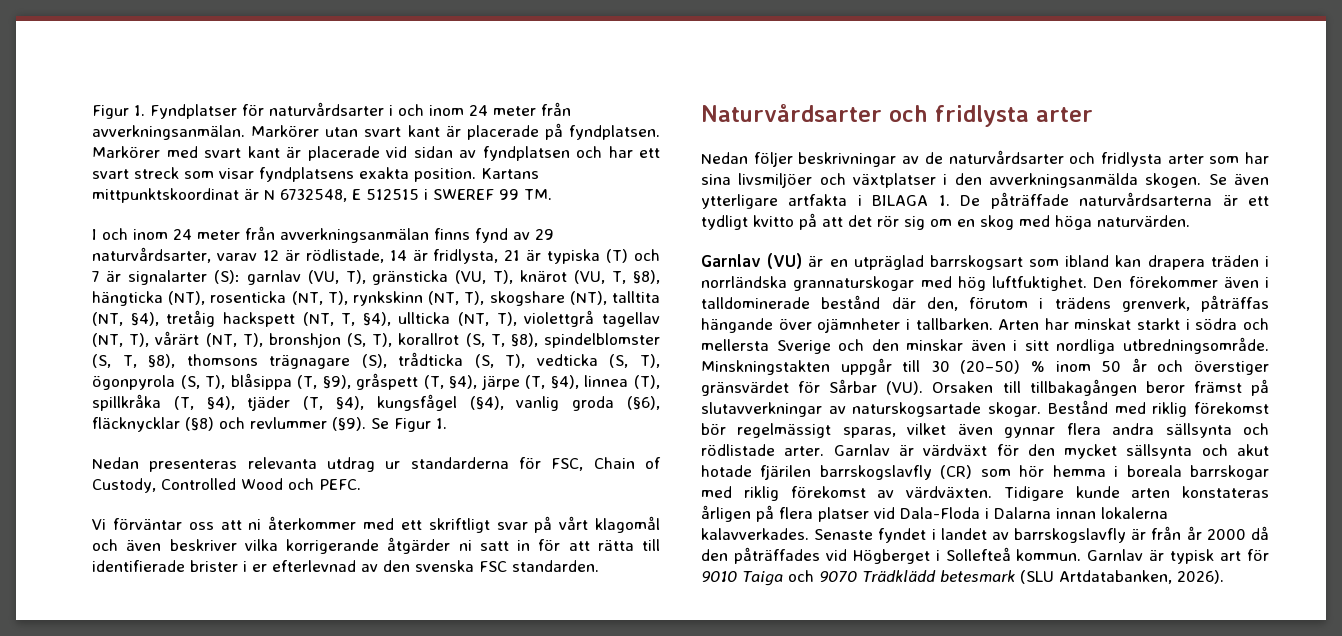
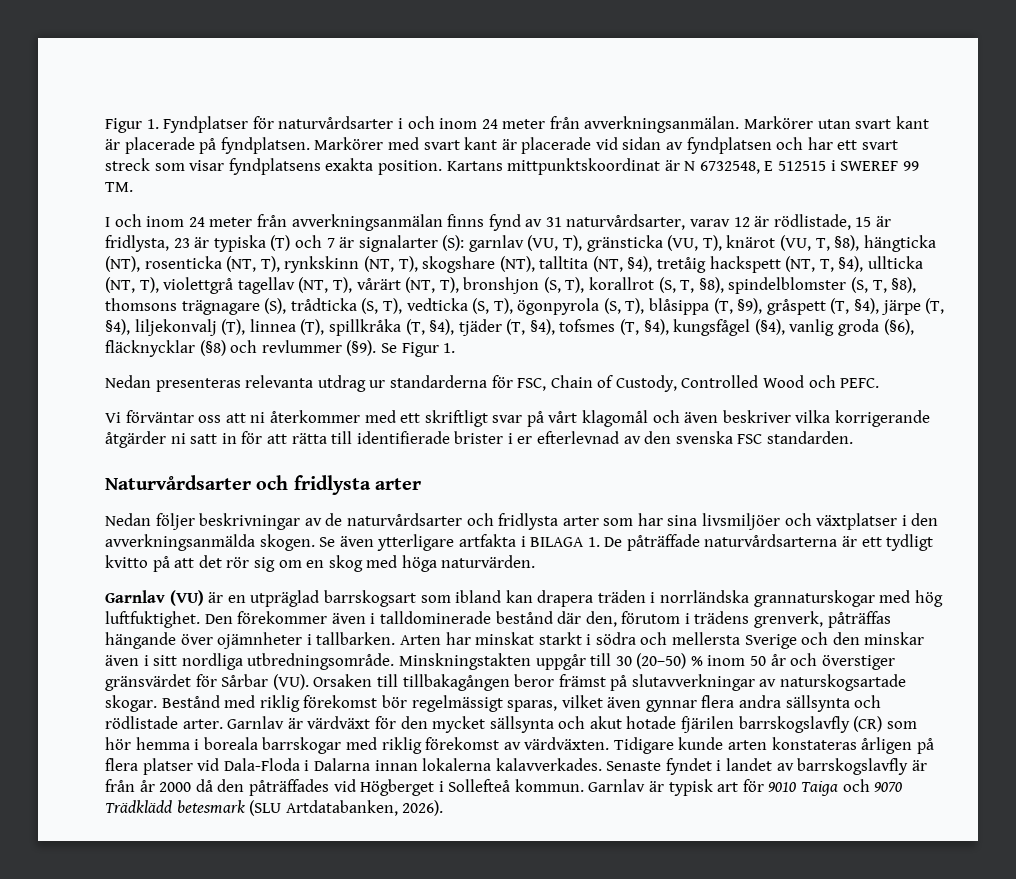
[535,229,554,240] 29 -> [545,217,562,227] 31
[389,250,407,261] 14 -> [855,217,872,227] 15
[504,250,521,261] 21 -> [173,238,190,248] 23
(579, 382) none -> [134,319,246,336] liljekonvalj (T),
(364, 403) none -> [559,319,669,335] tofsmes (T, §4),

